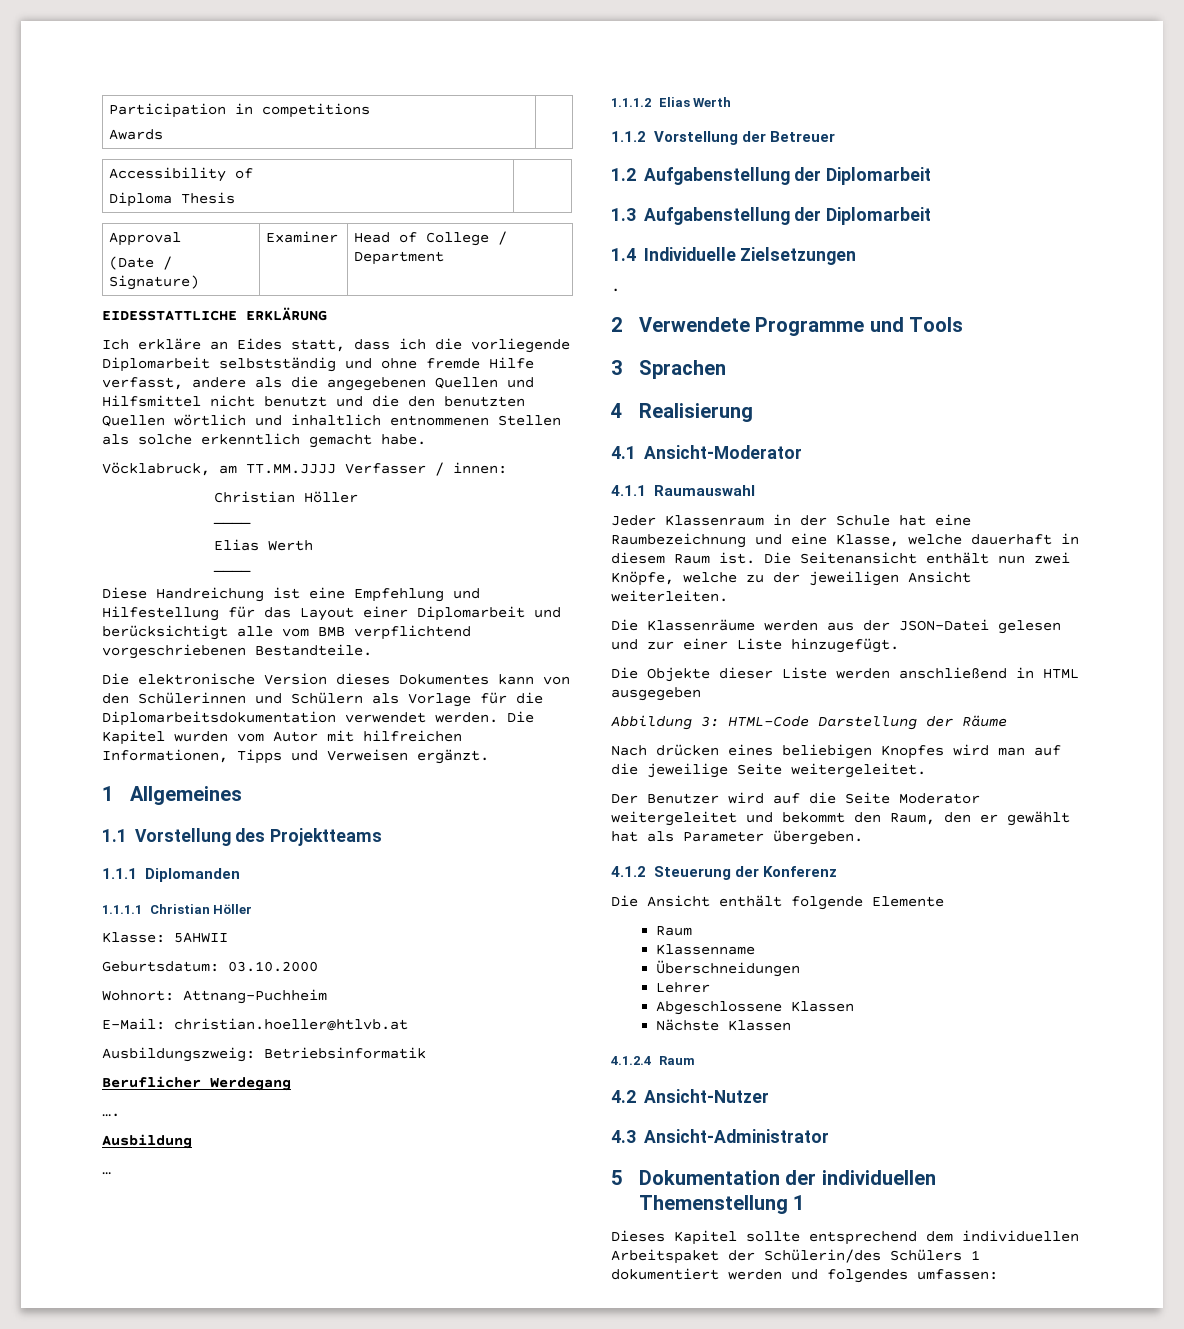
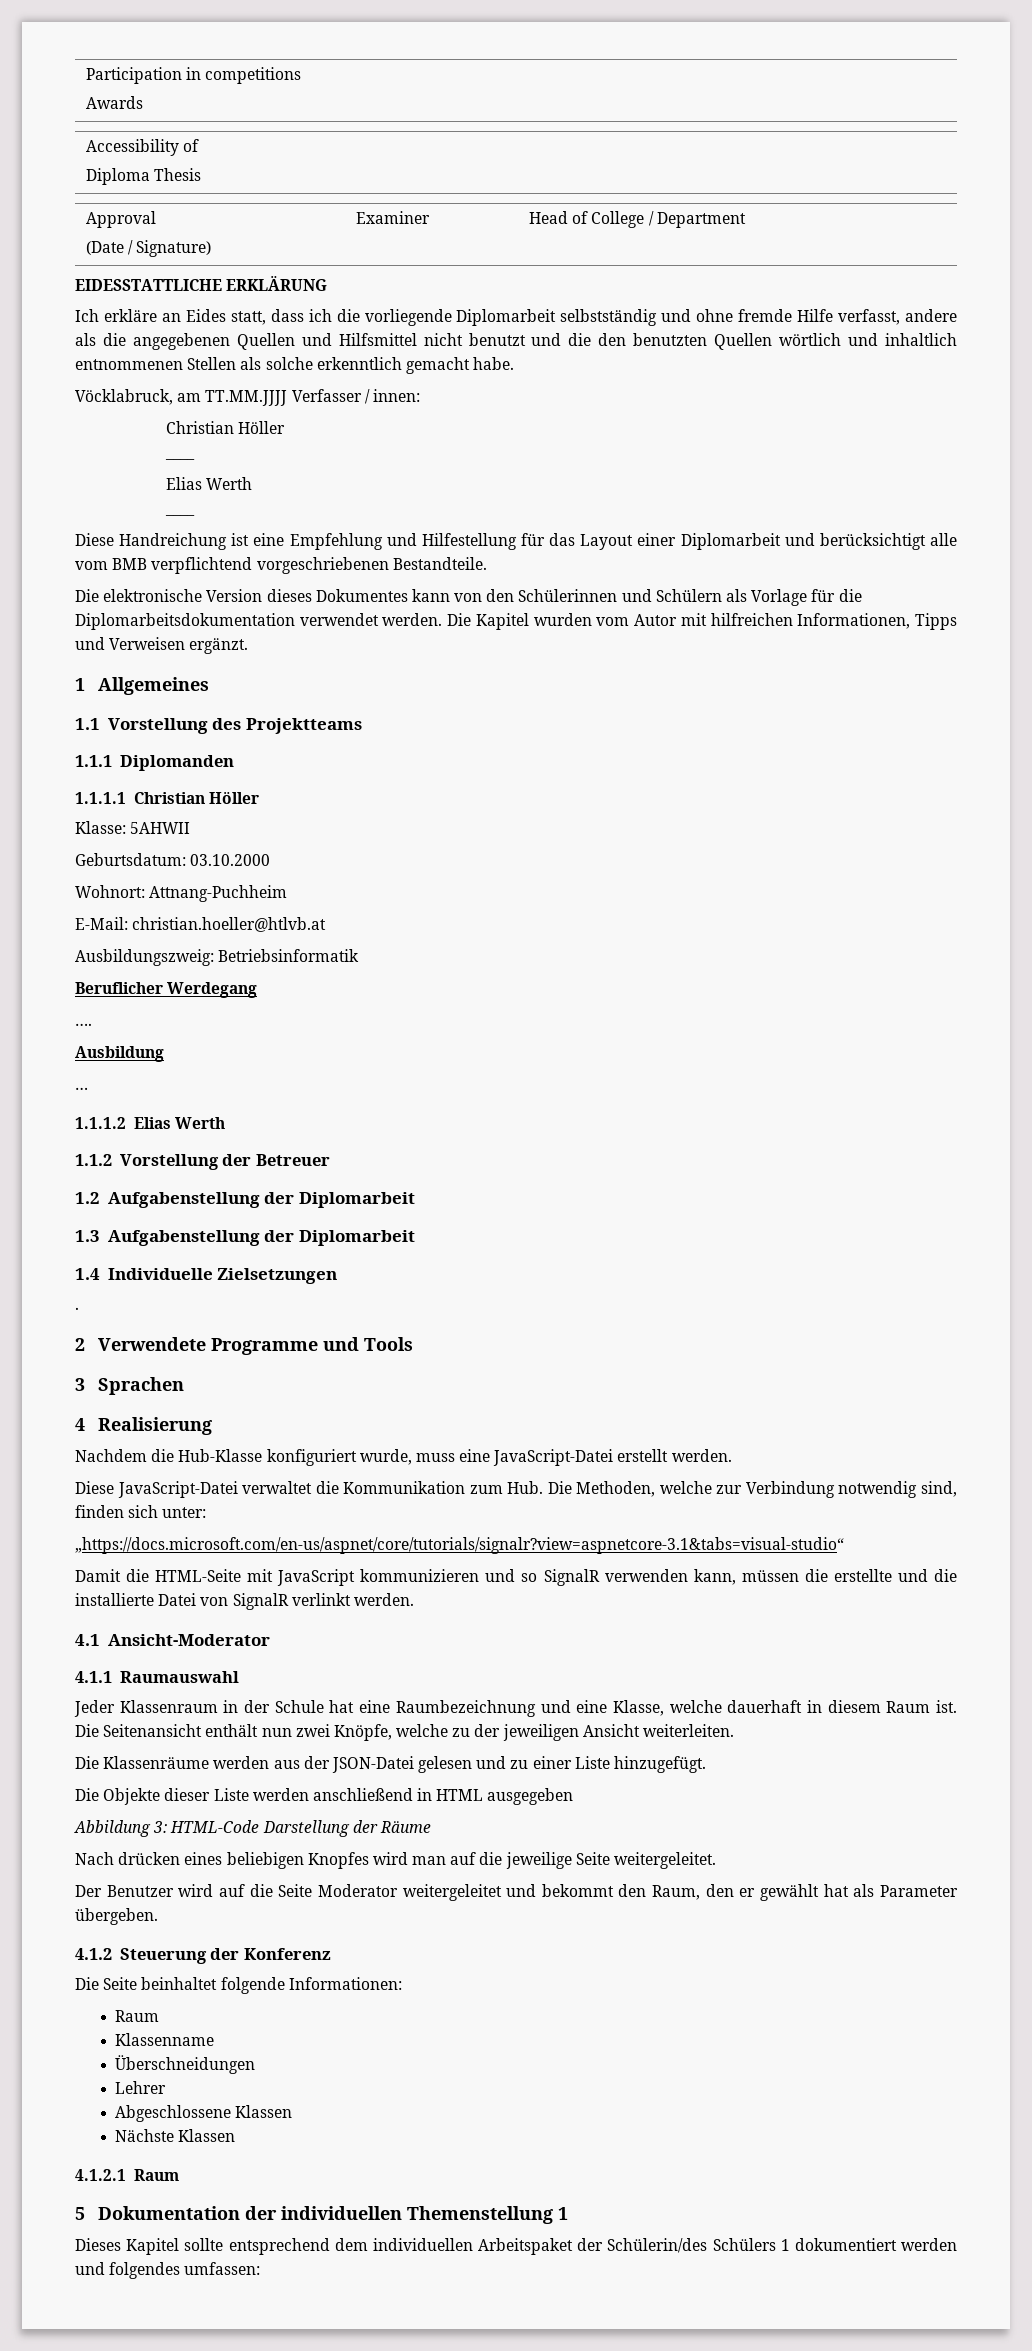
(753, 412) none -> [75,1449,732,1466] [75,1481,958,1498] [75,1505,207,1518] [75,1537,844,1554] [75,1569,957,1586] [75,1593,414,1610] // Nachdem die Hub-Klasse konfiguriert wurde, muss eine JavaScript-Datei erstellt werden. // Diese JavaScript-Datei verwaltet die Kommunikation zum Hub. Die Methoden, welche zur Verbindung notwendig sind, finden sich unter: // „https://docs.microsoft.com/en-us/aspnet/core/tutorials/signalr?view=aspnetcore-3.1&tabs=visual-studio“ // Damit die HTML-Seite mit JavaScript kommunizieren und so SignalR verwenden kann, müssen die erstellte und die installierte Datei von SignalR verlinkt werden.
[647,641,674,650] zur -> [510,1760,529,1769] zu
[647,895,944,910] Ansicht enthält folgende Elemente -> [103,1977,402,1994] Seite beinhaltet folgende Informationen:
[611,1056,695,1065] [611,1089,769,1103] [611,1129,829,1143] 4.1.2.4 Raum // 4.2 Ansicht-Nutzer // 4.3 Ansicht-Administrator -> [75,2169,179,2181] 4.1.2.1 Raum

